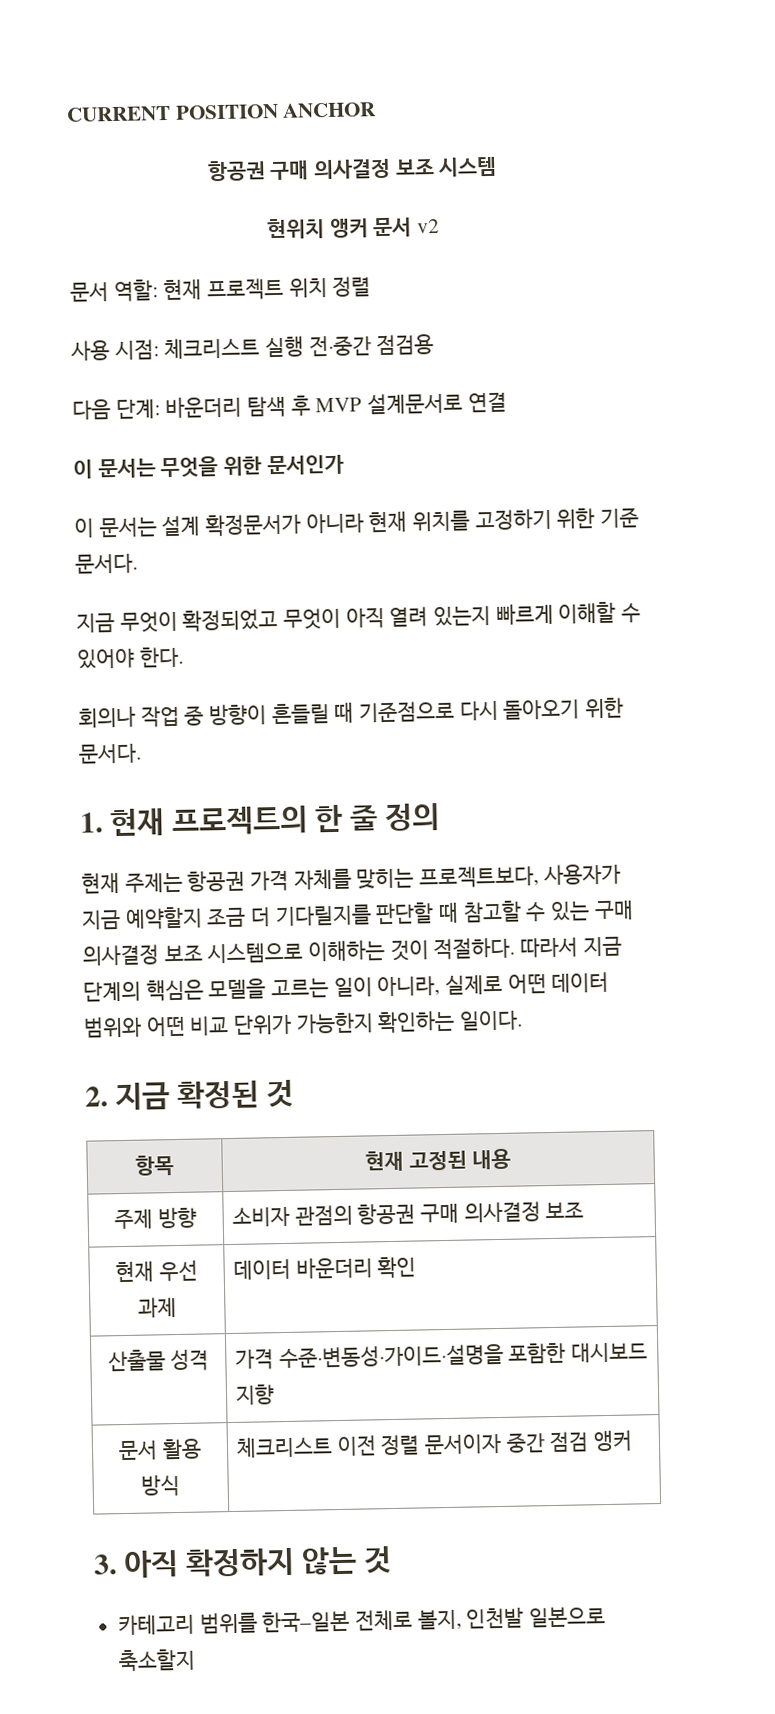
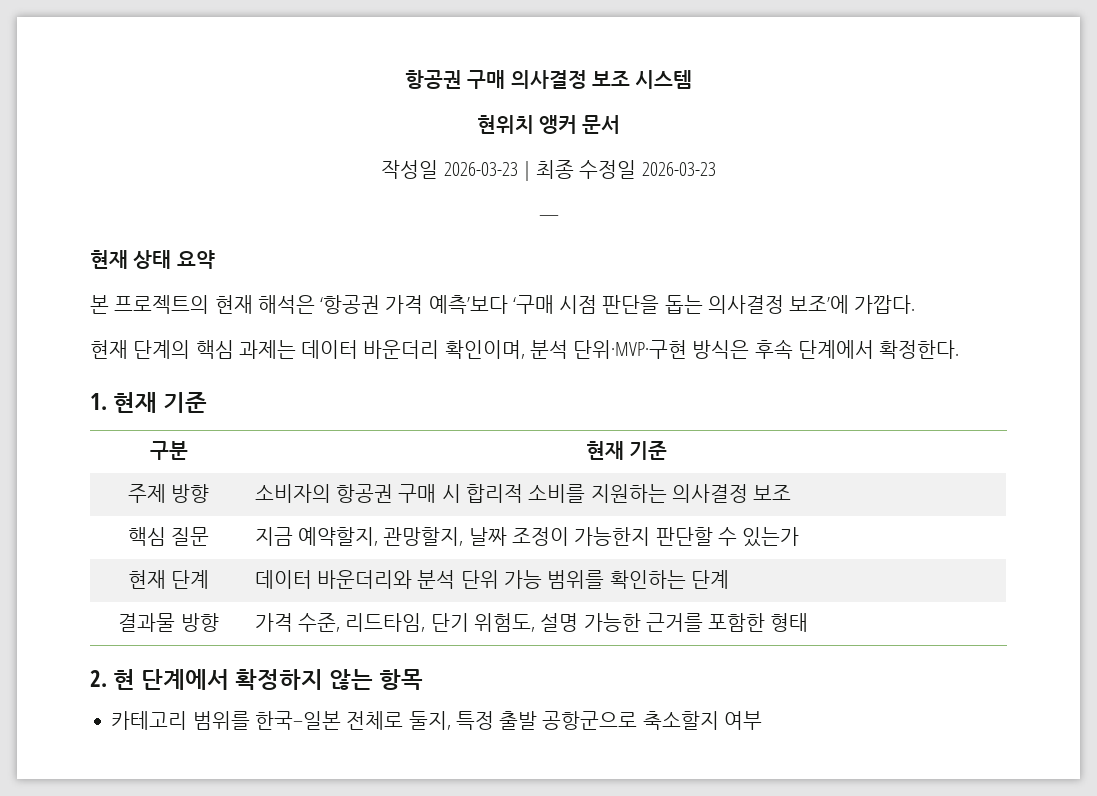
[66,102,378,122] CURRENT POSITION ANCHOR // -> (404, 79) none
[417,218,441,234] [70,276,372,303] [70,334,435,361] [72,391,507,420] [73,454,344,479] [74,507,640,538] [75,553,138,574] [76,601,642,633] [77,646,184,669] [78,697,625,729] [78,743,142,764] [80,803,440,837] [81,863,621,894] [81,900,634,930] [82,936,622,966] [83,971,610,1002] [83,1010,524,1038] [85,1079,294,1111] [135,1155,174,1176] [365,1148,511,1172] v2 // 문서 역할: 현재 프로젝트 위치 정렬 // 사용 시점: 체크리스트 실행 전·중간 점검용 // 다음 단계: 바운더리 탐색 후 MVP 설계문서로 연결 // 이 문서는 무엇을 위한 문서인가 // 이 문서는 설계 확정문서가 아니라 현재 위치를 고정하기 위한 기준 문서다. // 지금 무엇이 확정되었고 무엇이 아직 열려 있는지 빠르게 이해할 수 있어야 한다. // 회의나 작업 중 방향이 흔들릴 때 기준점으로 다시 돌아오기 위한 문서다. // 1. 현재 프로젝트의 한 줄 정의 // 현재 주제는 항공권 가격 자체를 맞히는 프로젝트보다, 사용자가 지금 예약할지 조금 더 기다릴지를 판단할 때 참고할 수 있는 구매 의사결정 보조 시스템으로 이해하는 것이 적절하다. 따라서 지금 단계의 핵심은 모델을 고르는 일이 아니라, 실제로 어떤 데이터 범위와 어떤 비교 단위가 가능한지 확인하는 일이다. // 2. 지금 확정된 것 // 항목 | 현재 고정된 내용 -> [381,160,716,181] [538,215,559,221] [90,250,215,269] [90,295,916,314] [90,339,960,359] [90,392,208,413] [149,441,188,460] [585,441,668,460] // 작성일 2026-03-23 | 최종 수정일 2026-03-23 // — // 현재 상태 요약 // 본 프로젝트의 현재 해석은 ‘항공권 가격 예측’보다 ‘구매 시점 판단을 돕는 의사결정 보조’에 가깝다. // 현재 단계의 핵심 과제는 데이터 바운더리 확인이며, 분석 단위·MVP·구현 방식은 후속 단계에서 확정한다. // 1. 현재 기준 // 구분 | 현재 기준
[231,1201,585,1227] [115,1259,198,1283] [138,1297,177,1318] [232,1256,417,1280] [107,1348,210,1372] [234,1342,648,1370] [234,1384,275,1405] [118,1438,202,1461] [141,1473,180,1497] [235,1429,633,1458] [93,1550,179,1579] 소비자 관점의 항공권 구매 의사결정 보조 // 현재 우선 과제 | 데이터 바운더리 확인 // 산출물 성격 | 가격 수준·변동성·가이드·설명을 포함한 대시보드 지향 // 문서 활용 방식 | 체크리스트 이전 정렬 문서이자 중간 점검 앵커 // 3. 아직 -> [254,484,792,503] [127,527,210,546] [254,527,800,547] [127,570,210,589] [254,570,729,589] [118,613,219,632] [254,613,809,632] [90,669,230,690] 소비자의 항공권 구매 시 합리적 소비를 지원하는 의사결정 보조 // 핵심 질문 | 지금 예약할지, 관망할지, 날짜 조정이 가능한지 판단할 수 있는가 // 현재 단계 | 데이터 바운더리와 분석 단위 가능 범위를 확인하는 단계 // 결과물 방향 | 가격 수준, 리드타임, 단기 위험도, 설명 가능한 근거를 포함한 형태 // 2. 현 단계에서
[362,1546,392,1574] 것 -> [379,669,424,690] 항목
[417,1606,607,1630] [118,1648,197,1673] 볼지, 인천발 일본으로 축소할지 -> [408,711,762,730] 둘지, 특정 출발 공항군으로 축소할지 여부

